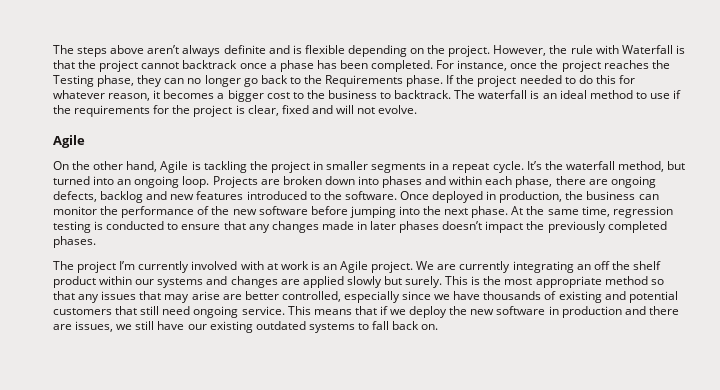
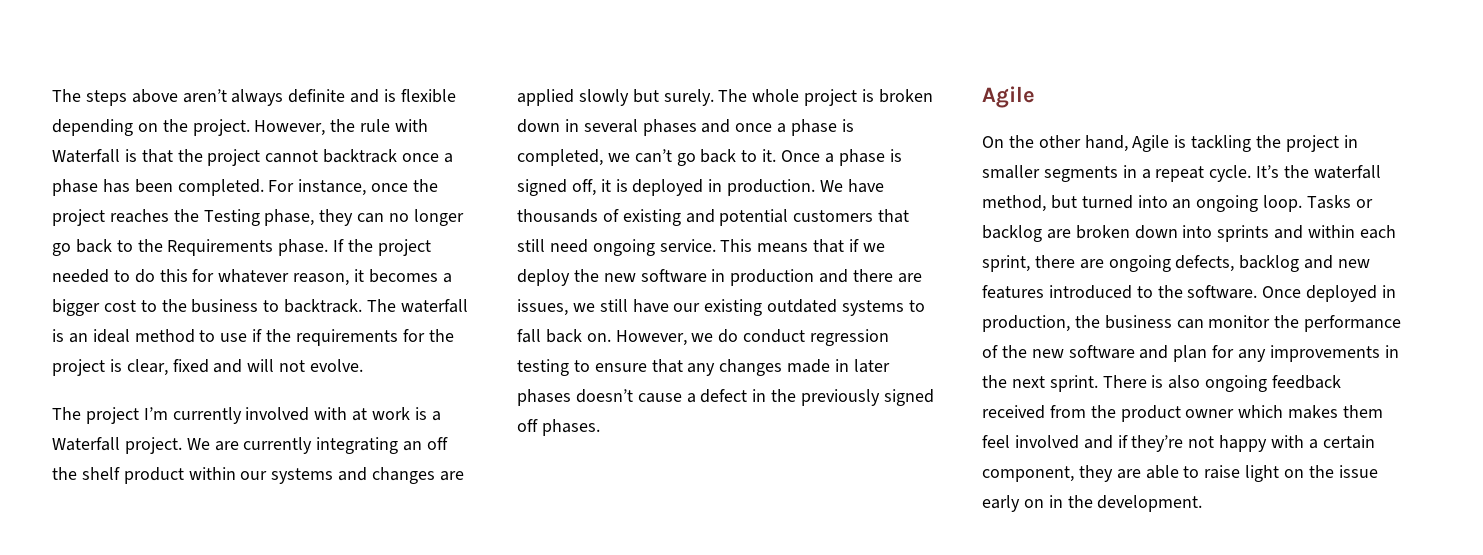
[53,135,85,148] [53,161,686,173] [53,176,656,188] [53,191,659,203] [53,206,673,218] [53,221,667,233] [53,236,96,248] // Agile // On the other hand, Agile is tackling the project in smaller segments in a repeat cycle. It’s the waterfall method, but turned into an ongoing loop. Projects are broken down into phases and within each phase, there are ongoing defects, backlog and new features introduced to the software. Once deployed in production, the business can monitor the performance of the new software before jumping into the next phase. At the same time, regression testing is conducted to ensure that any changes made in later phases doesn’t impact the previously completed phases. -> (364, 365) none
[322,261,369,273] an Agile -> [431,411,441,421] [52,437,120,451] a Waterfall
[445,276,664,288] [53,291,451,303] This is the most appropriate method so that any issues that may arise are better controlled, especially since we -> [718,89,933,106] [517,119,854,136] [517,149,902,166] [517,179,844,196] The whole project is broken down in several phases and once a phase is completed, we can’t go back to it. Once a phase is signed off, it is deployed in production. We
(439, 327) none -> [615,329,890,346] [517,359,890,376] [517,389,934,406] [517,419,600,436] [982,86,1035,108] [982,135,1358,152] [982,165,1381,182] [982,195,1373,212] [982,225,1396,242] [982,255,1371,272] [982,285,1397,302] [982,315,1402,332] [982,345,1399,362] [982,375,1342,392] [982,405,1384,422] [982,435,1375,452] [982,465,1378,482] [982,495,1203,512] However, we do conduct regression testing to ensure that any changes made in later phases doesn’t cause a defect in the previously signed off phases. // Agile // On the other hand, Agile is tackling the project in smaller segments in a repeat cycle. It’s the waterfall method, but turned into an ongoing loop. Tasks or backlog are broken down into sprints and within each sprint, there are ongoing defects, backlog and new features introduced to the software. Once deployed in production, the business can monitor the performance of the new software and plan for any improvements in the next sprint. There is also ongoing feedback received from the product owner which makes them feel involved and if they’re not happy with a certain component, they are able to raise light on the issue early on in the development.

